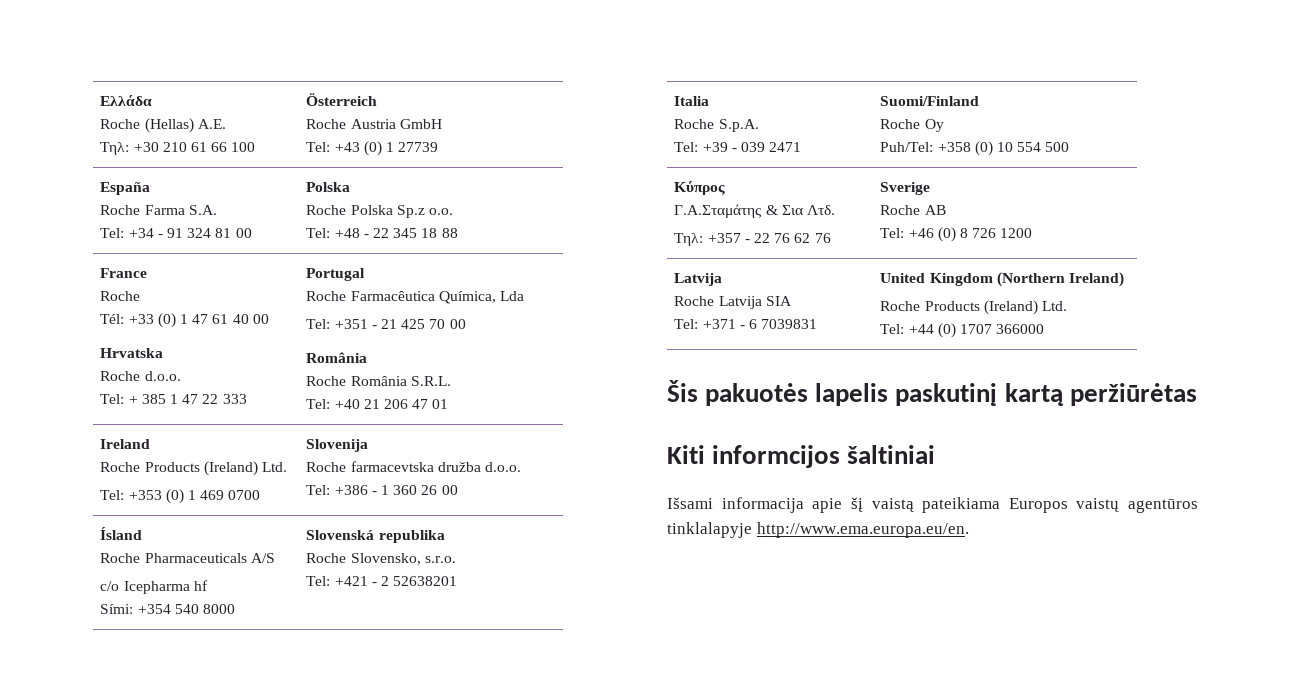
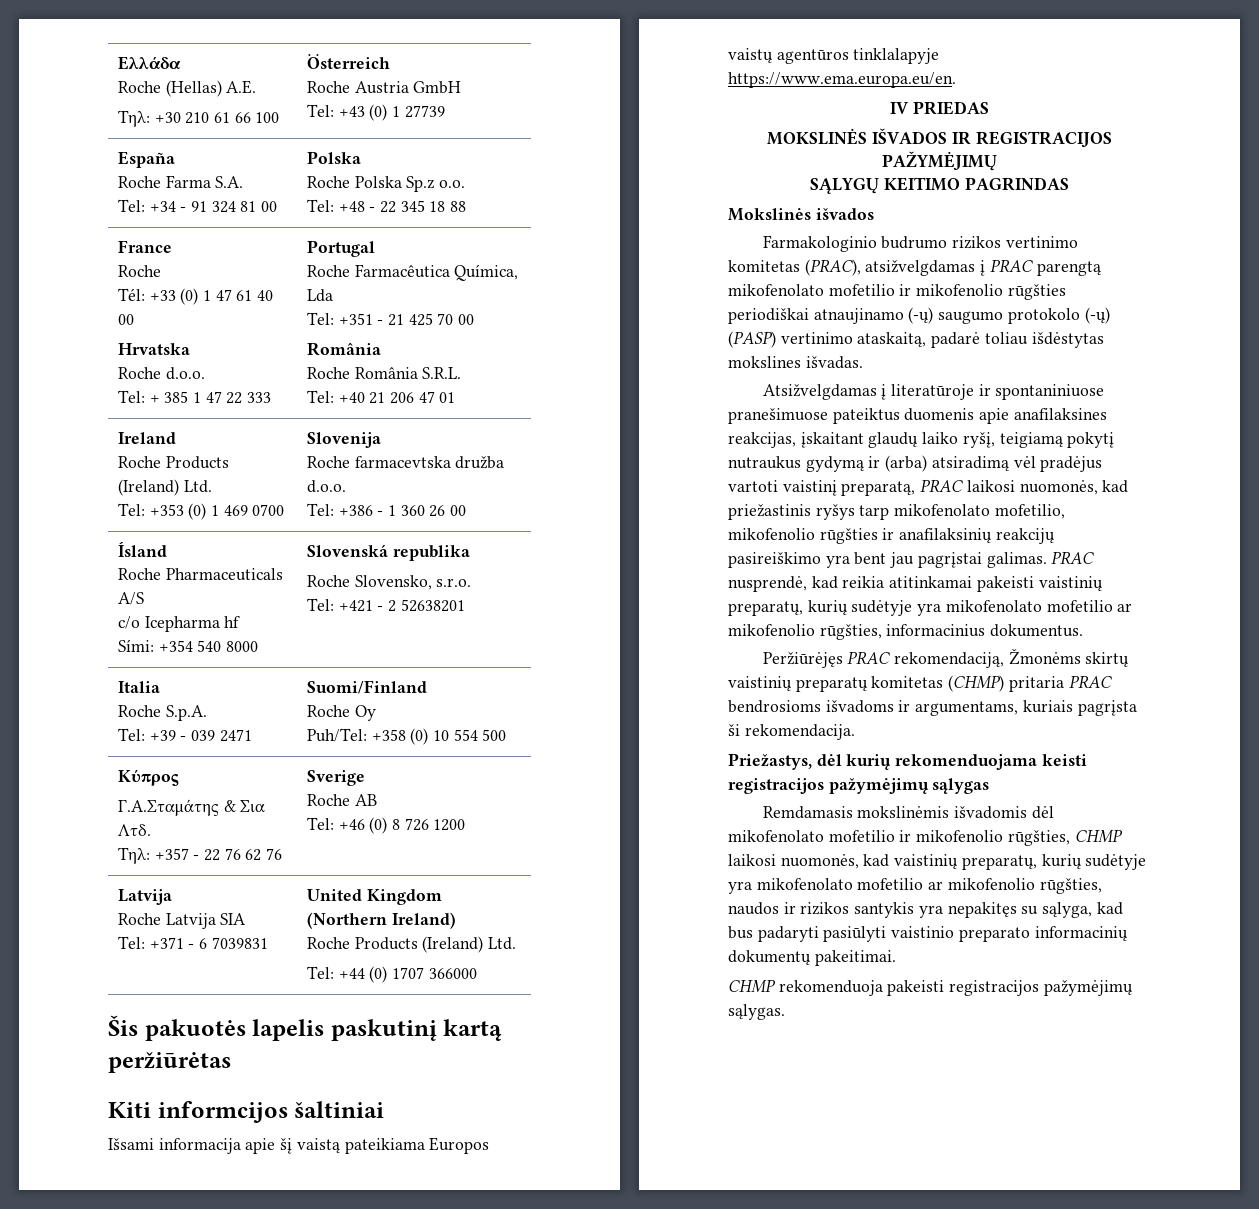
[756,522,969,538] http://www.ema.europa.eu/en. -> [728,72,956,88] [890,101,989,115] [767,128,1112,148] [882,151,997,171] [810,177,1069,194] [728,208,874,221] [762,235,1078,252] [728,259,1102,276] [728,284,1066,300] [728,307,1110,324] [728,331,1104,348] [728,356,863,369] [762,384,1105,400] [728,408,1107,424] [728,432,1115,448] [728,455,1103,472] [728,479,1129,496] [728,504,1065,520] [728,528,1055,544] [728,551,1095,568] [728,576,1103,592] [728,600,1133,616] [728,624,1084,640] [762,649,1130,668] [728,675,1112,692] [728,700,1137,716] [728,724,855,740] [728,753,1087,770] [728,778,990,794] [762,806,1054,819] [728,829,1123,846] [728,854,1147,870] [728,878,1102,894] [728,902,1123,918] [728,926,1128,942] [728,950,896,966] [728,979,1133,996] [728,1004,785,1020] https://www.ema.europa.eu/en. // IV PRIEDAS // MOKSLINĖS IŠVADOS IR REGISTRACIJOS PAŽYMĖJIMŲ // SĄLYGŲ KEITIMO PAGRINDAS // Mokslinės išvados // Farmakologinio budrumo rizikos vertinimo komitetas (PRAC), atsižvelgdamas į PRAC parengtą mikofenolato mofetilio ir mikofenolio rūgšties periodiškai atnaujinamo (-ų) saugumo protokolo (-ų) (PASP) vertinimo ataskaitą, padarė toliau išdėstytas mokslines išvadas. // Atsižvelgdamas į literatūroje ir spontaniniuose pranešimuose pateiktus duomenis apie anafilaksines reakcijas, įskaitant glaudų laiko ryšį, teigiamą pokytį nutraukus gydymą ir (arba) atsiradimą vėl pradėjus vartoti vaistinį preparatą, PRAC laikosi nuomonės, kad priežastinis ryšys tarp mikofenolato mofetilio, mikofenolio rūgšties ir anafilaksinių reakcijų pasireiškimo yra bent jau pagrįstai galimas. PRAC nusprendė, kad reikia atitinkamai pakeisti vaistinių preparatų, kurių sudėtyje yra mikofenolato mofetilio ar mikofenolio rūgšties, informacinius dokumentus. // Peržiūrėjęs PRAC rekomendaciją, Žmonėms skirtų vaistinių preparatų komitetas (CHMP) pritaria PRAC bendrosioms išvadoms ir argumentams, kuriais pagrįsta ši rekomendacija. // Priežastys, dėl kurių rekomenduojama keisti registracijos pažymėjimų sąlygas // Remdamasis mokslinėmis išvadomis dėl mikofenolato mofetilio ir mikofenolio rūgšties, CHMP laikosi nuomonės, kad vaistinių preparatų, kurių sudėtyje yra mikofenolato mofetilio ar mikofenolio rūgšties, naudos ir rizikos santykis yra nepakitęs su sąlyga, kad bus padaryti pasiūlyti vaistinio preparato informacinių dokumentų pakeitimai. // CHMP rekomenduoja pakeisti registracijos pažymėjimų sąlygas.

